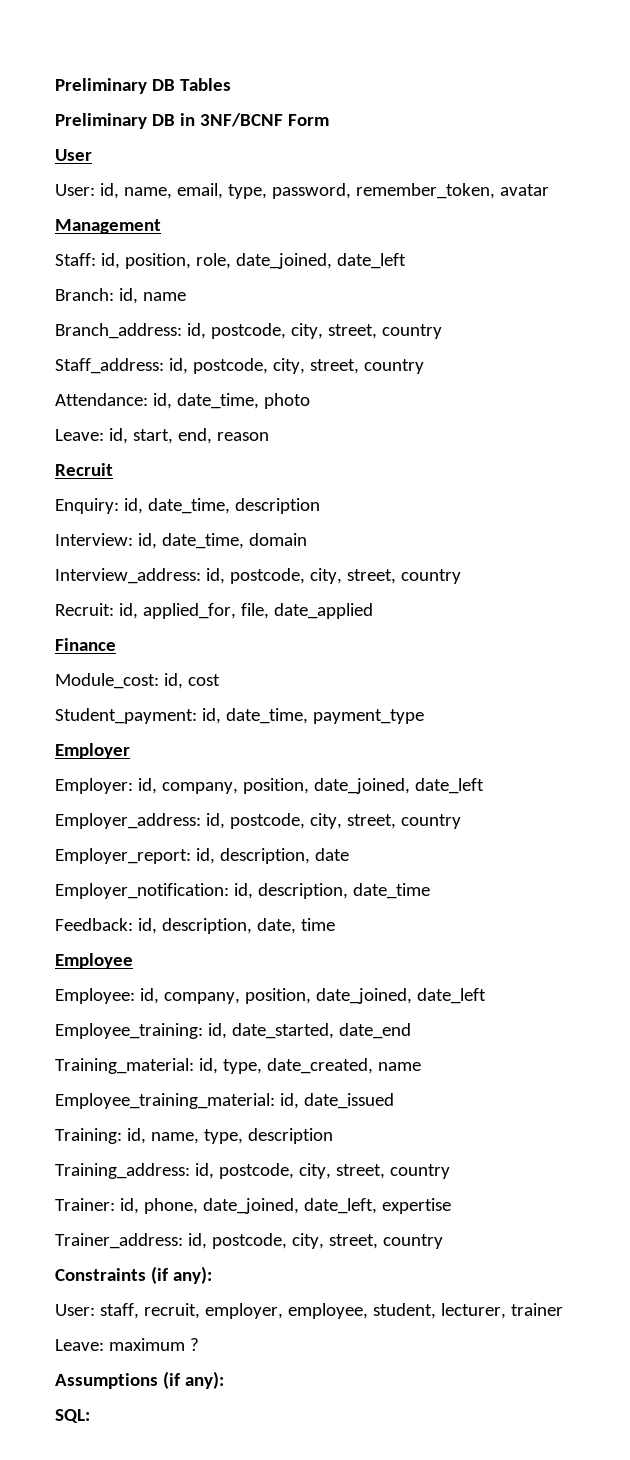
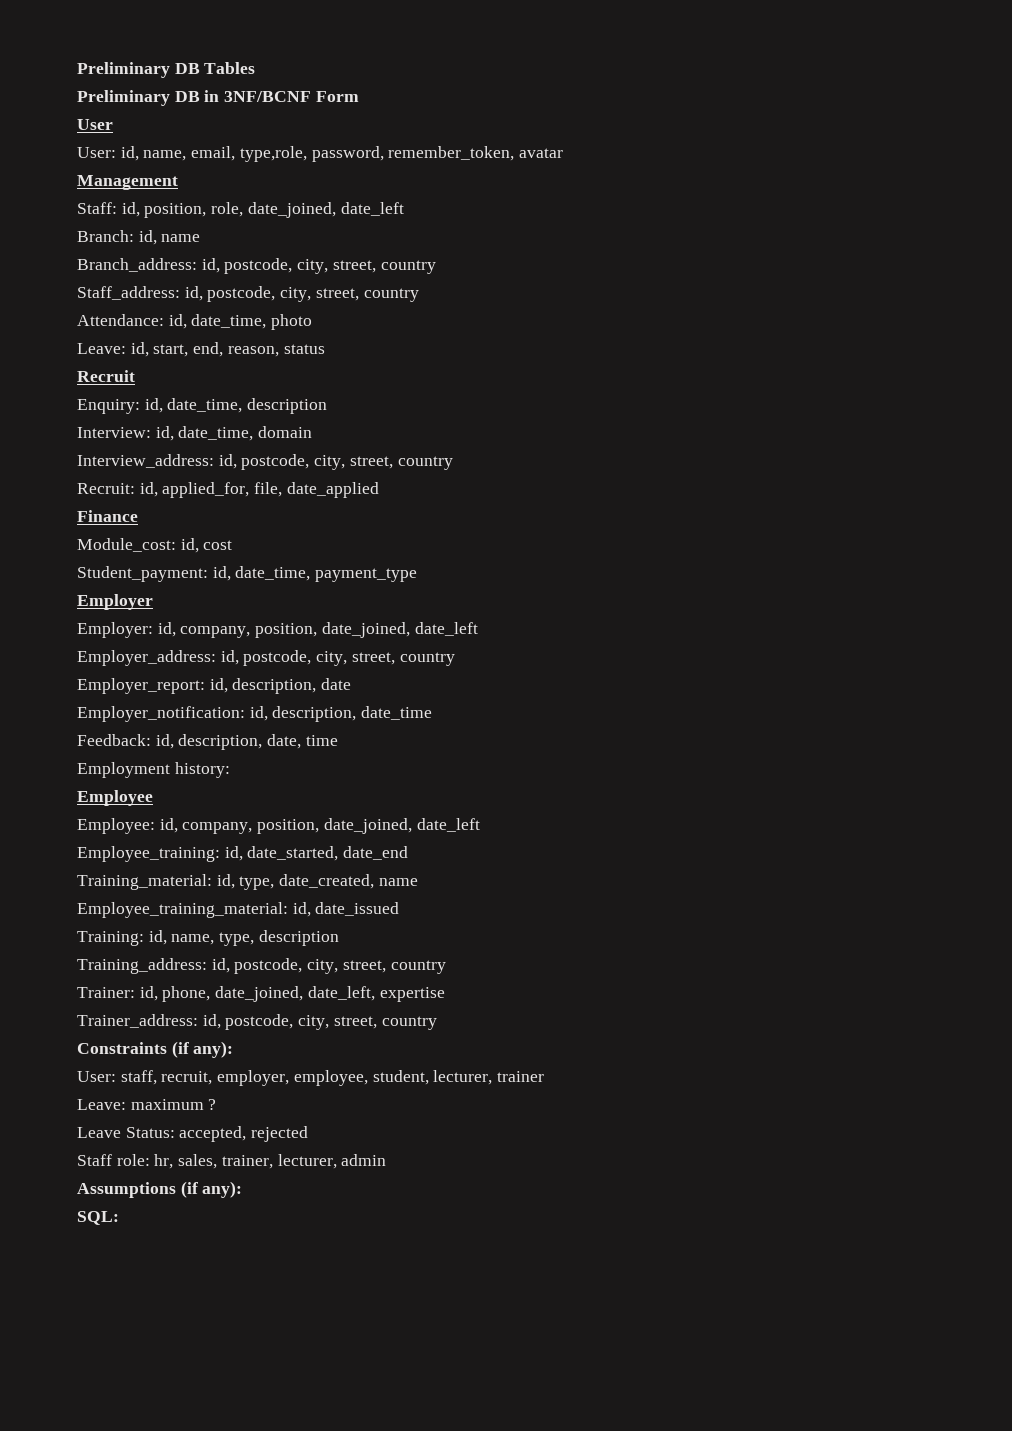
[227,184,267,199] type, -> [239,146,307,162] type,role,
[216,432,269,441] reason -> [227,344,325,357] reason, status
(335, 924) none -> [77,762,230,778] // Employment history:
(199, 1344) none -> [77,1126,309,1142] [77,1154,387,1169] // Leave Status: accepted, rejected // Staff role: hr, sales, trainer, lecturer, admin

